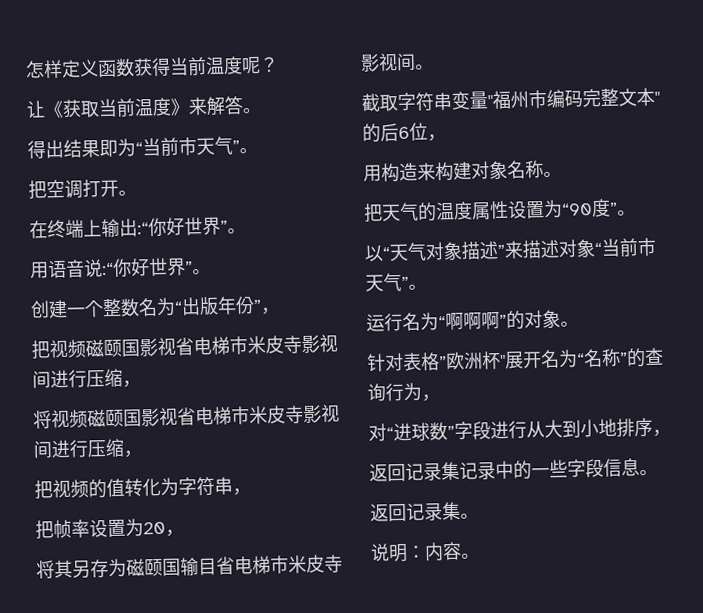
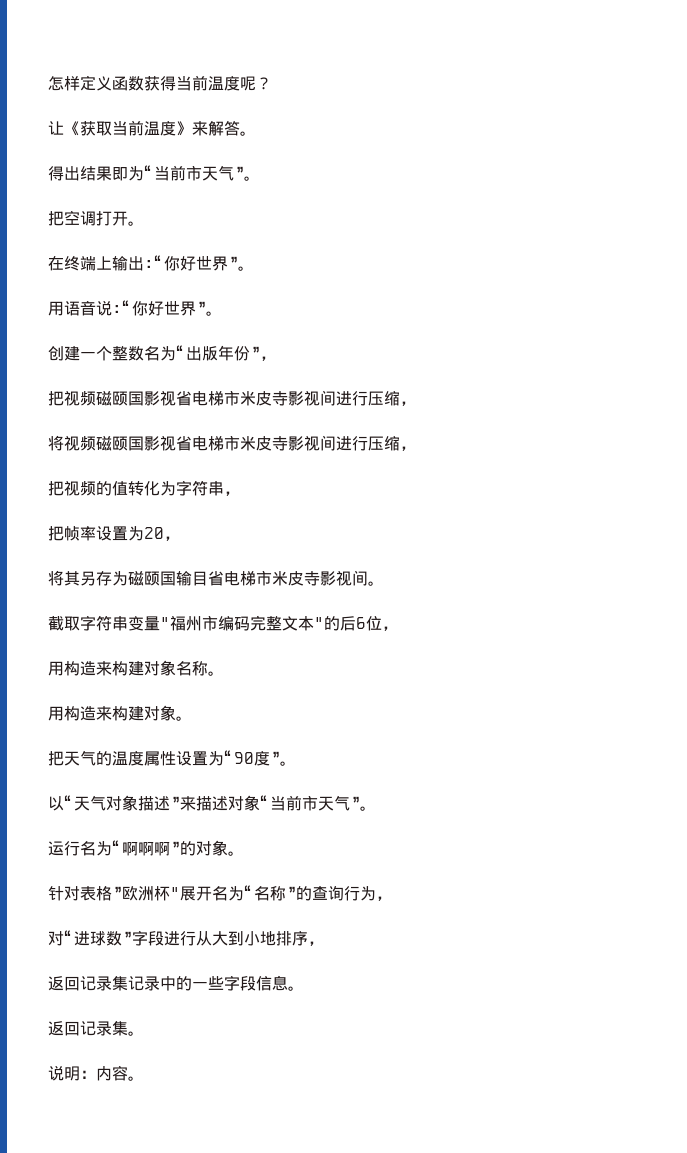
(562, 174) none -> [48,705,192,721] // 用构造来构建对象。

